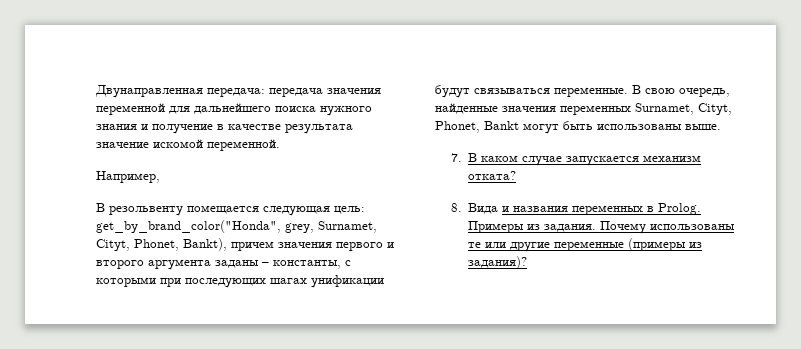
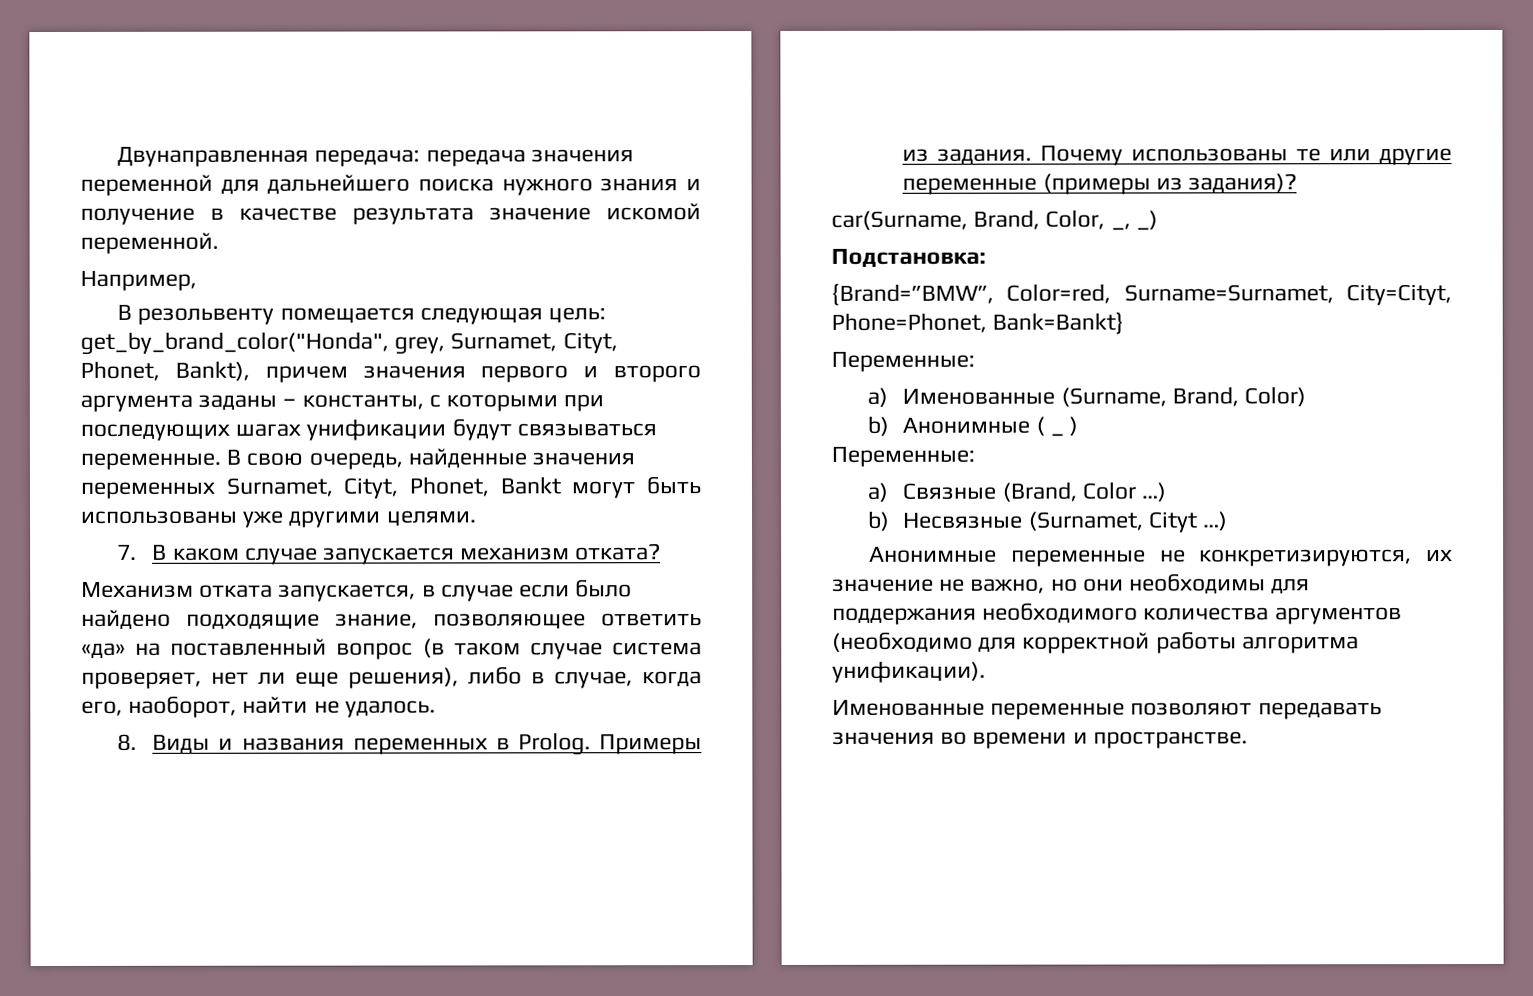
[685,124,721,130] выше. -> [243,510,477,528] уже другими целями.
(517, 175) none -> [81,579,633,602] [81,609,702,630] [81,638,702,660] [81,666,702,689] [81,695,436,718] // Механизм отката запускается, в случае если было найдено подходящие знание, позволяющее ответить «да» на поставленный вопрос (в таком случае система проверяет, нет ли еще решения), либо в случае, когда его, наоборот, найти не удалось.
[468,203,499,214] Вида -> [152,734,211,754] Виды
(528, 262) none -> [831,209,1158,231] [831,248,986,268] [831,283,1452,306] [831,312,1125,335] [831,351,975,372] [866,386,1306,407] [866,415,1078,437] [831,446,975,467] [866,481,1167,502] [867,510,1228,533] [869,546,1453,567] [832,573,1311,595] [832,602,1402,625] [832,631,1359,654] [832,661,986,683] [832,699,1382,720] [832,731,1248,749] // car(Surname, Brand, Color, _, _) // Подстановка: // {Brand=”BMW”, Color=red, Surname=Surnamet, City=Cityt, Phone=Phonet, Bank=Bankt} // Переменные: // a) Именованные (Surname, Brand, Color) // b) Анонимные ( _ ) // Переменные: // a) Связные (Brand, Color …) // b) Несвязные (Surnamet, Cityt …) // Анонимные переменные не конкретизируются, их значение не важно, но они необходимы для поддержания необходимого количества аргументов (необходимо для корректной работы алгоритма унификации). // Именованные переменные позволяют передавать значения во времени и пространстве.

